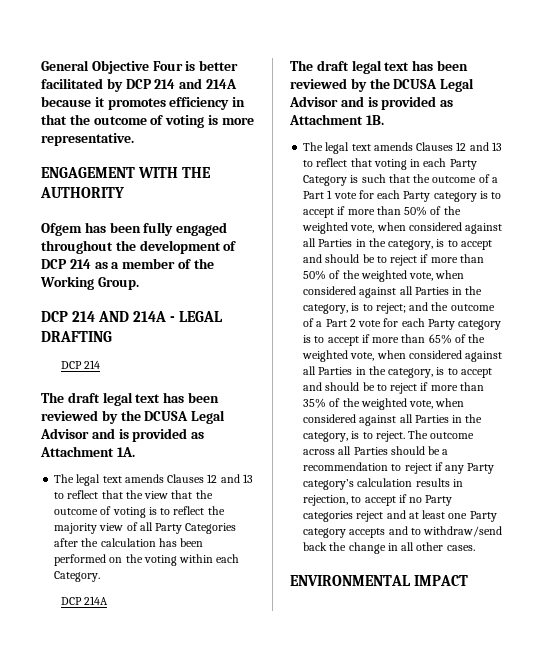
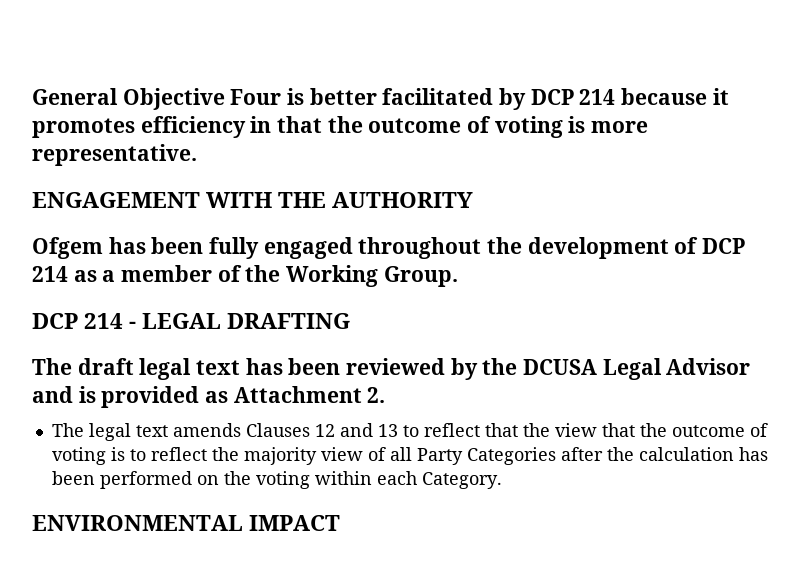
[179,78,237,89] and 214A -> (616, 97) none
[98,311,167,322] AND 214A -> (124, 321) none
[60,360,101,369] // DCP 214 -> (351, 321) none
[116,447,135,457] 1A. -> [367,387,386,403] 2.
[60,596,109,605] [290,60,468,74] [290,78,475,92] [289,96,454,110] [289,114,384,125] [303,142,502,154] [303,158,477,170] [303,174,498,186] [303,190,502,202] [303,206,461,218] [302,222,503,234] [303,238,492,250] [303,254,484,266] [303,270,465,282] [303,286,483,298] [303,302,495,314] [303,318,502,330] [303,334,486,346] [302,350,503,362] [303,366,492,378] [303,382,484,394] [303,398,465,410] [303,414,483,426] [303,430,475,442] [303,446,449,455] [303,462,495,474] [303,478,463,490] [303,494,453,506] [303,510,497,522] [303,526,503,538] [303,542,475,554] // DCP 214A // The draft legal text has been reviewed by the DCUSA Legal Advisor and is provided as Attachment 1B. // The legal text amends Clauses 12 and 13 to reflect that voting in each Party Category is such that the outcome of a Part 1 vote for each Party category is to accept if more than 50% of the weighted vote, when considered against all Parties in the category, is to accept and should be to reject if more than 50% of the weighted vote, when considered against all Parties in the category, is to reject; and the outcome of a Part 2 vote for each Party category is to accept if more than 65% of the weighted vote, when considered against all Parties in the category, is to accept and should be to reject if more than 35% of the weighted vote, when considered against all Parties in the category, is to reject. The outcome across all Parties should be a recommendation to reject if any Party category’s calculation results in rejection, to accept if no Party categories reject and at least one Party category accepts and to withdraw/send back the change in all other cases. -> (502, 480) none

